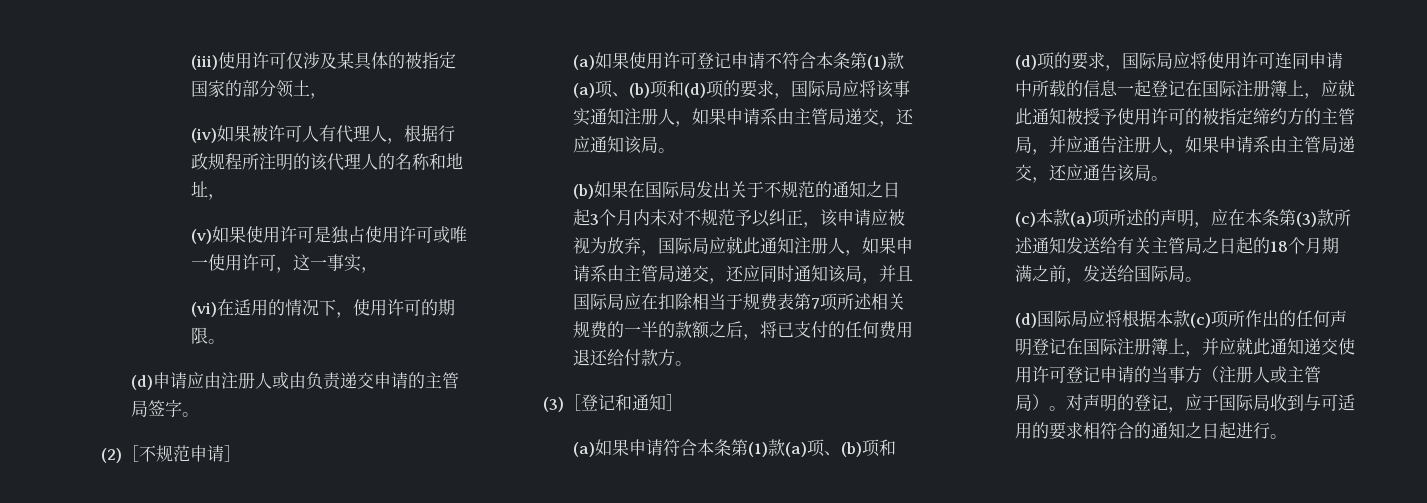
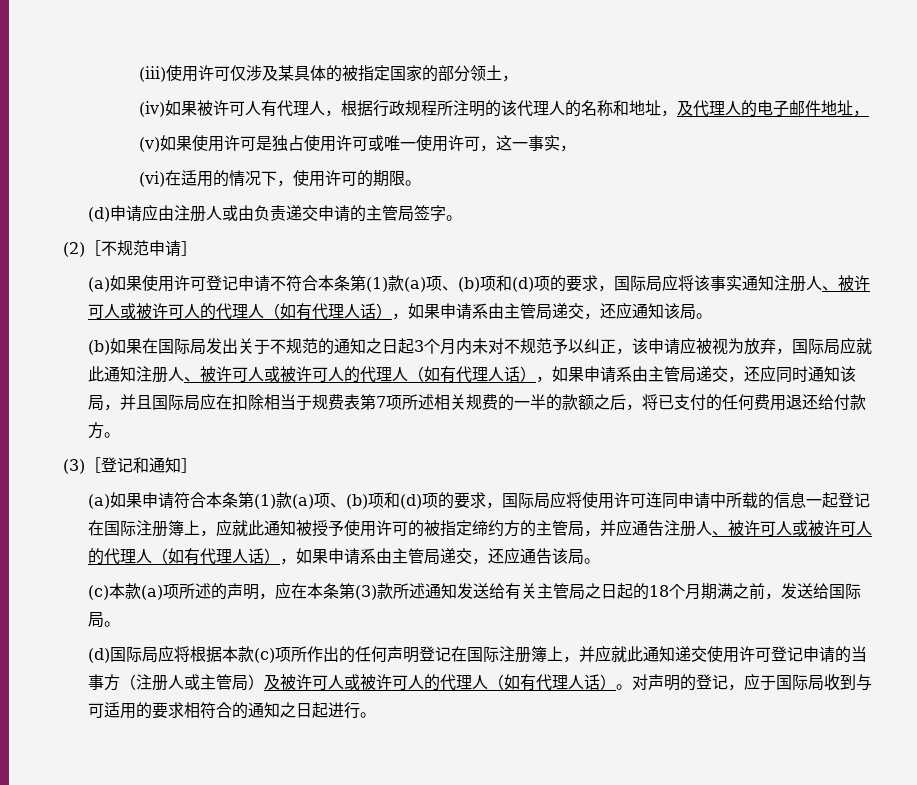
(226, 197) none -> [677,100,870,117] 及代理人的电子邮件地址，
(676, 116) none -> [822,275,871,291] [88,303,393,320] 、被许可人或被许可人的代理人（如有代理人话）
(846, 245) none -> [184,366,537,383] 、被许可人或被许可人的代理人（如有代理人话）
(1169, 144) none -> [712,520,873,536] [88,548,281,565] 、被许可人或被许可人的代理人（如有代理人话）
(1050, 402) none -> [264,674,617,691] 及被许可人或被许可人的代理人（如有代理人话）

